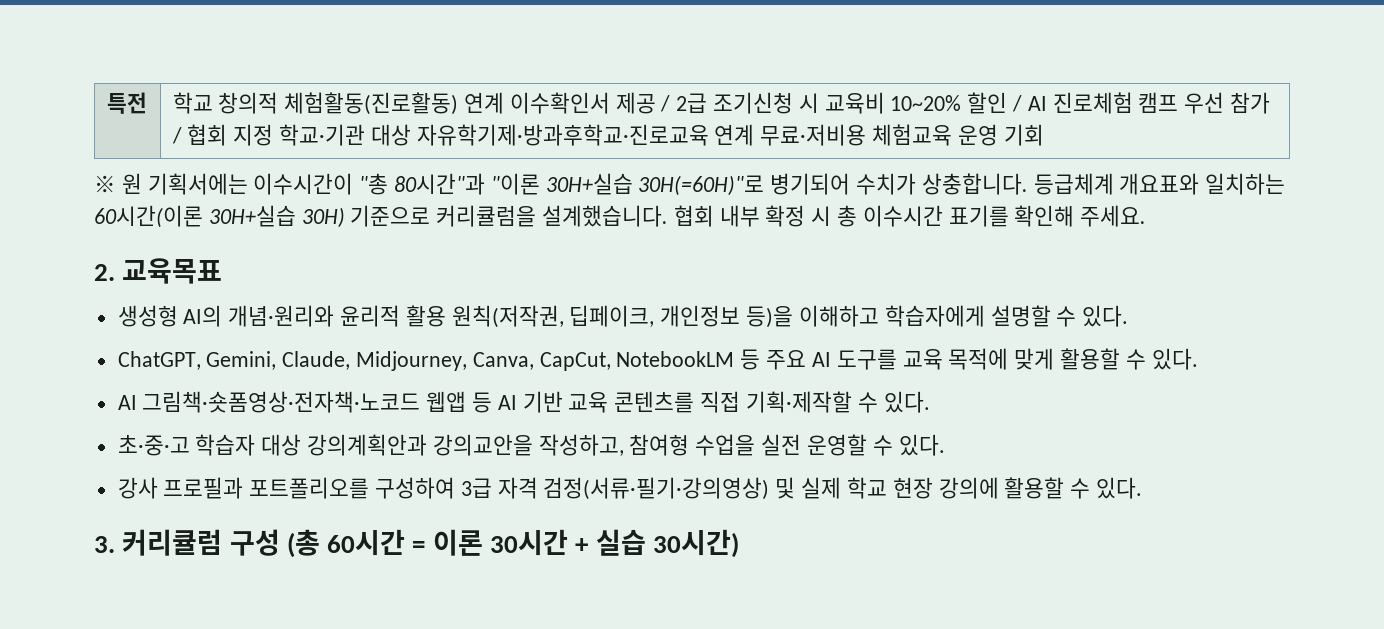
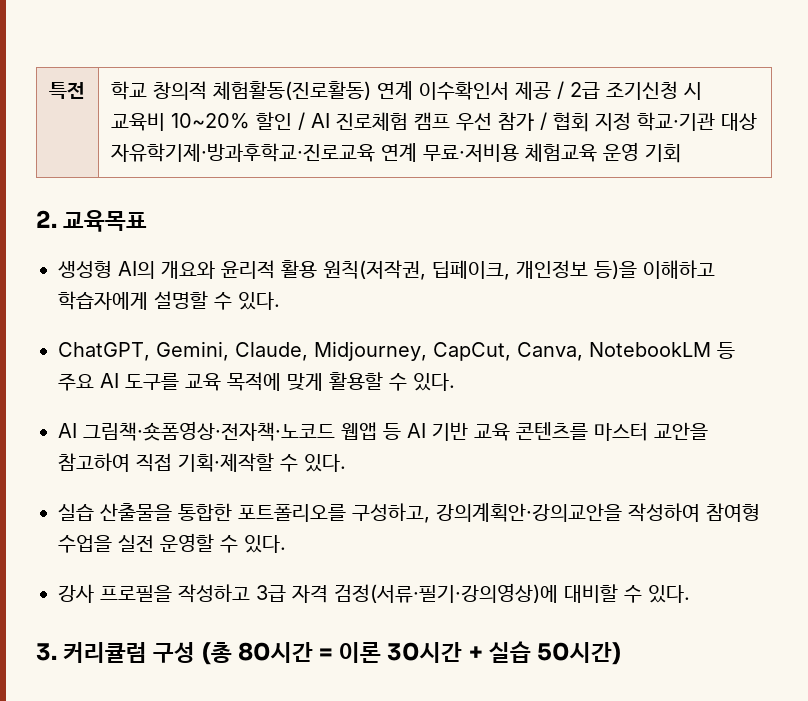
[94,173,1286,196] [94,205,1147,228] // ※ 원 기획서에는 이수시간이 "총 80시간"과 "이론 30H+실습 30H(=60H)"로 병기되어 수치가 상충합니다. 등급체계 개요표와 일치하는 60시간(이론 30H+실습 30H) 기준으로 커리큘럼을 설계했습니다. 협회 내부 확정 시 총 이수시간 표기를 확인해 주세요. -> (681, 153) none
[228,305,335,327] 개념·원리와 -> [161,261,215,279] 개요와
[472,352,611,371] Canva, CapCut, -> [433,342,583,361] CapCut, Canva,
(695, 402) none -> [594,422,708,441] [58,453,130,472] 마스터 교안을 참고하여
[117,434,624,456] 초·중·고 학습자 대상 강의계획안과 강의교안을 작성하고, -> [58,503,700,523] 실습 산출물을 통합한 포트폴리오를 구성하고, 강의계획안·강의교안을 작성하여
[163,477,1065,500] 프로필과 포트폴리오를 구성하여 3급 자격 검정(서류·필기·강의영상) 및 실제 학교 현장 강의에 활용할 -> [100,583,618,603] 프로필을 작성하고 3급 자격 검정(서류·필기·강의영상)에 대비할
[327,529,406,556] 60시간 -> [237,642,313,663] 80시간
[652,529,739,558] 30시간) -> [537,642,622,665] 50시간)

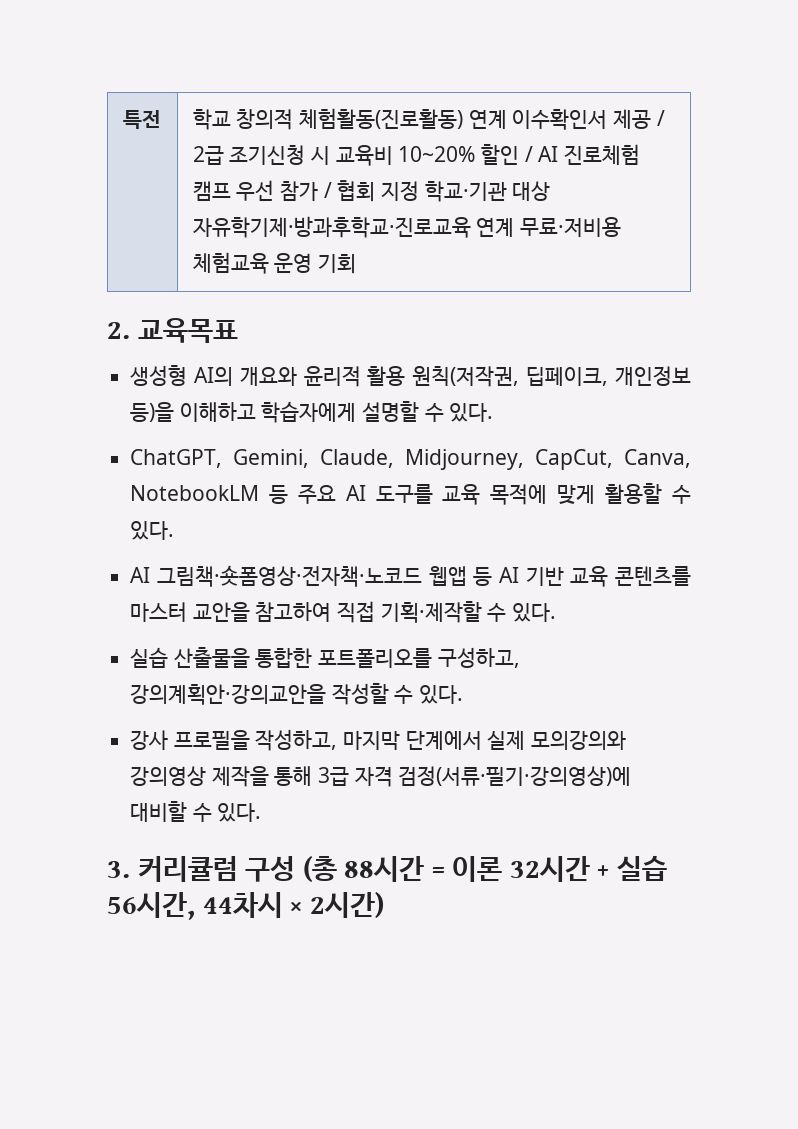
[628,503,760,522] [58,533,214,553] 작성하여 참여형 수업을 실전 운영할 -> [331,683,389,705] 작성할
[178,584,250,603] 작성하고 -> [255,729,627,751] [130,766,313,787] 작성하고, 마지막 단계에서 실제 모의강의와 강의영상 제작을 통해
[237,642,313,663] 80시간 -> [344,856,425,882] 88시간
[387,642,463,663] 30시간 -> [509,856,590,882] 32시간
[537,642,622,665] 50시간) -> [107,892,384,920] 56시간, 44차시 × 2시간)

